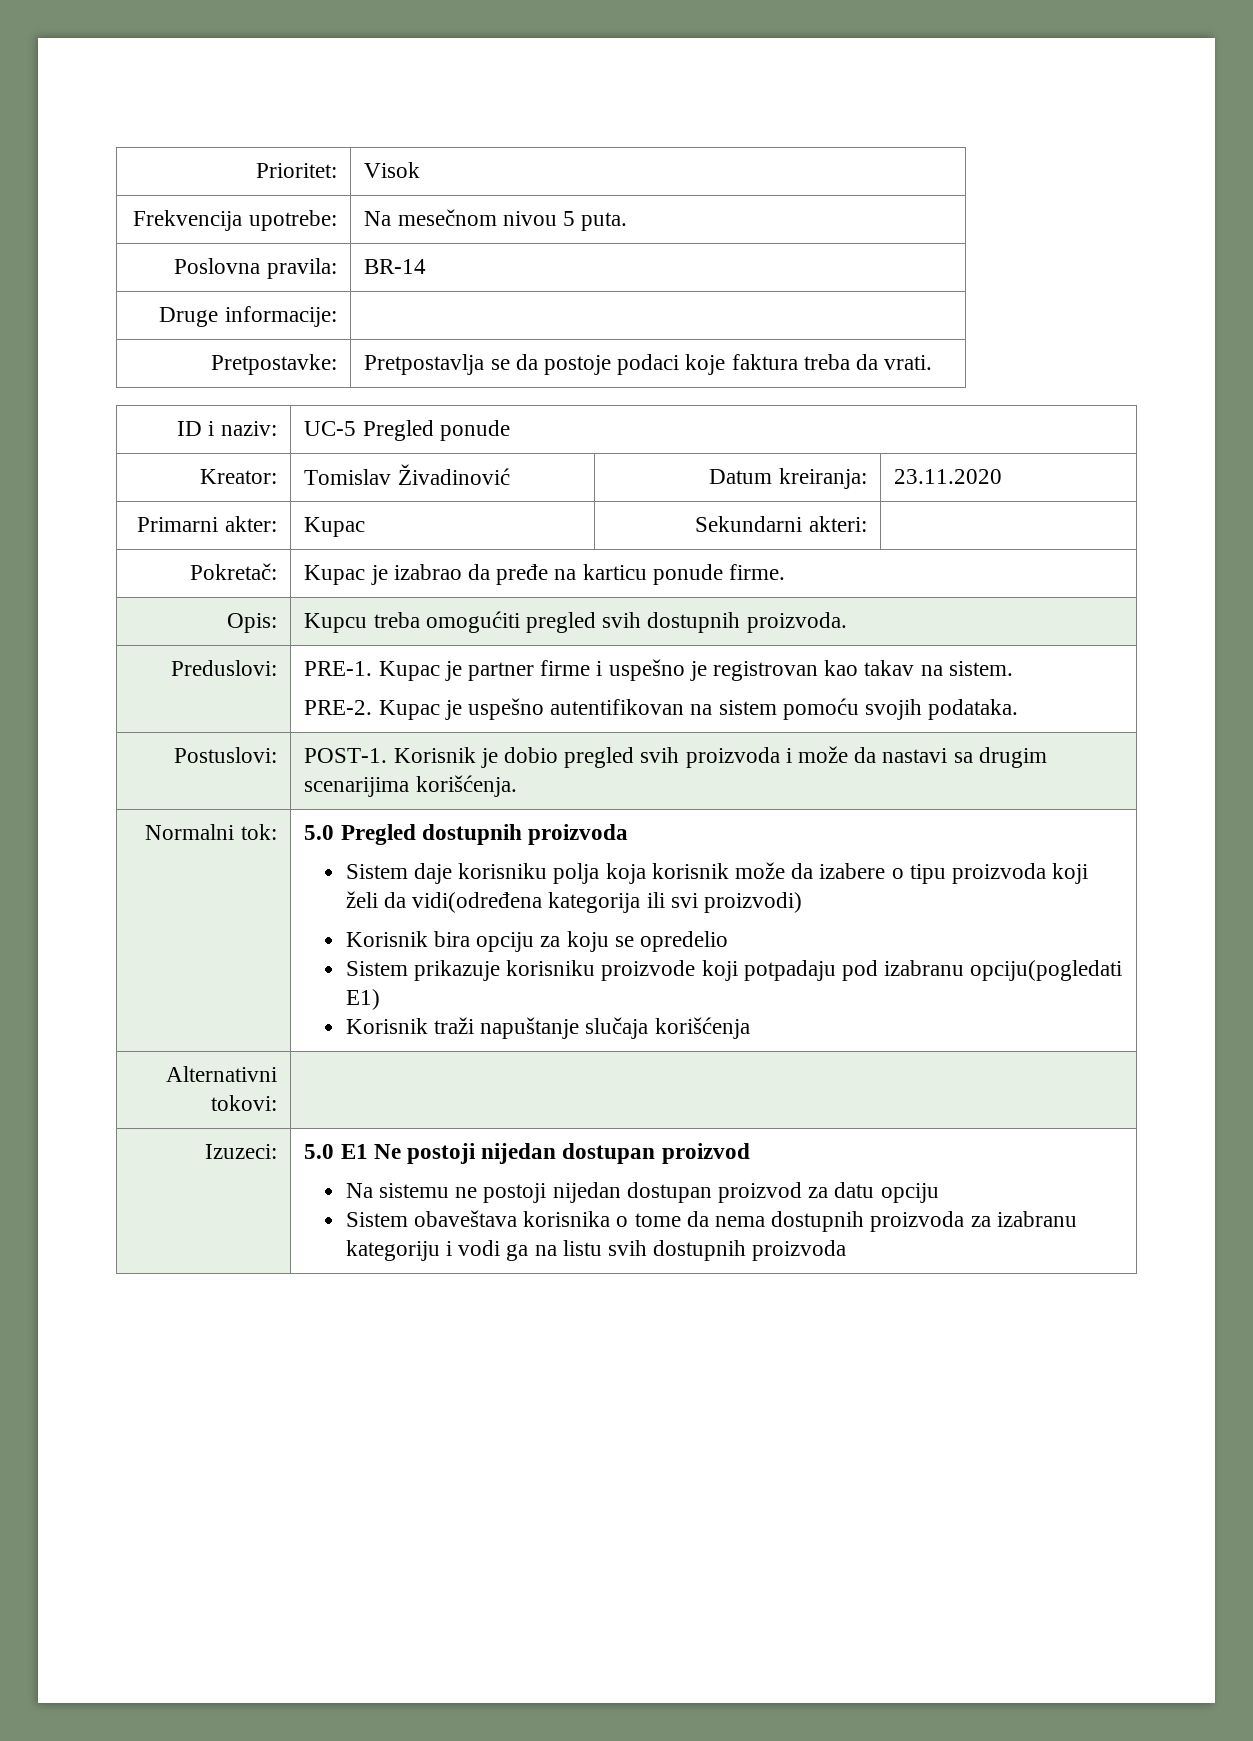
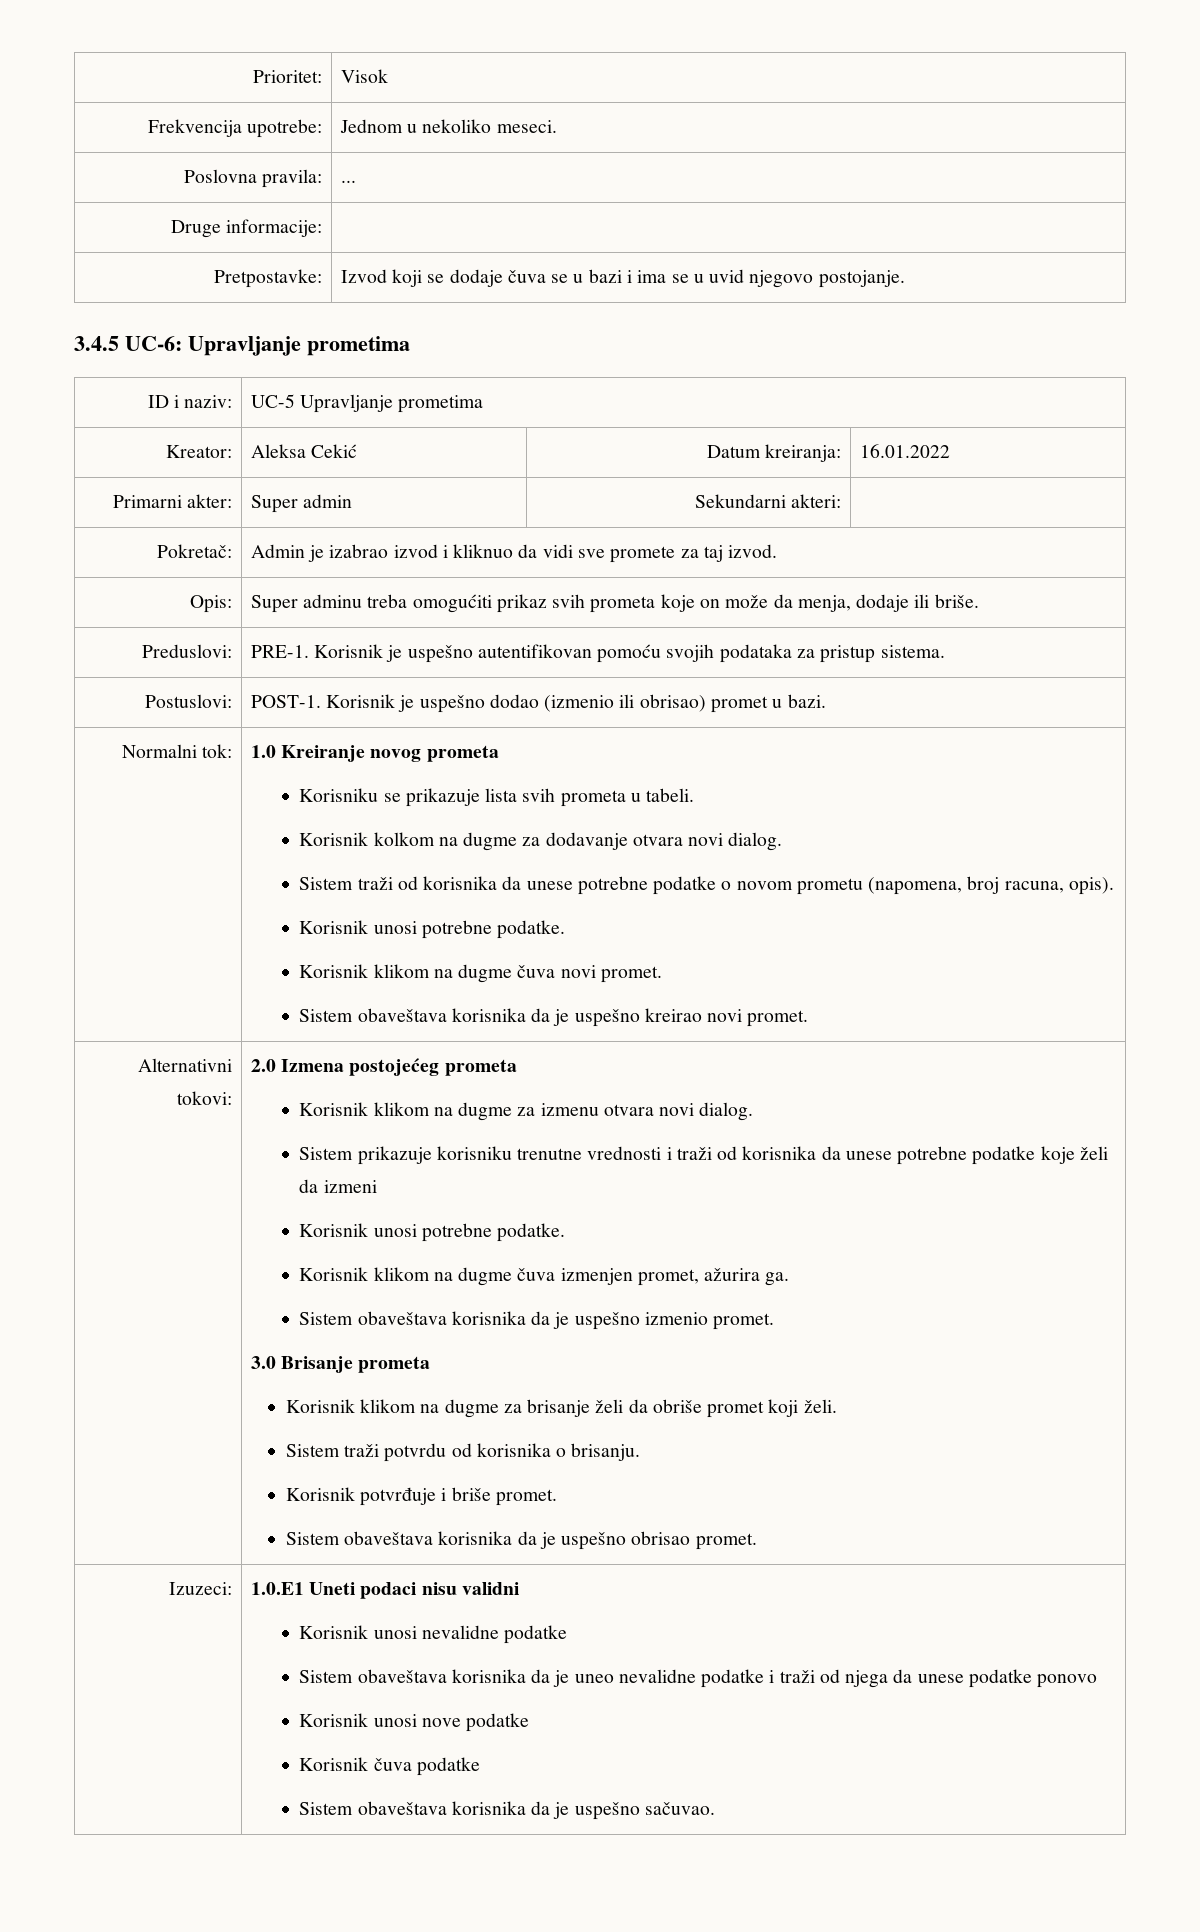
[364,209,628,231] Na mesečnom nivou 5 puta. -> [339,119,557,133] Jednom u nekoliko meseci.
[364,259,427,274] BR-14 -> [340,180,356,183] ...
[364,354,933,375] Pretpostavlja se da postoje podaci koje faktura treba da vrati. -> [340,269,905,288] [74,336,410,356] Izvod koji se dodaje čuva se u bazi i ima se u uvid njegovo postojanje. // 3.4.5 UC-6: Upravljanje prometima
[362,420,510,441] Pregled ponude -> [300,394,484,413] Upravljanje prometima
[304,464,510,485] Tomislav Živadinović -> [250,444,358,458] Aleksa Cekić
[894,469,1003,484] 23.11.2020 -> [859,444,950,458] 16.01.2022
[304,517,366,537] Kupac -> [250,494,353,513] Super admin
[304,565,366,585] Kupac -> [250,544,305,558] Admin
[468,564,786,585] [226,613,277,633] [304,611,847,633] [170,660,277,676] [304,659,1013,681] [304,698,1019,720] [173,747,277,763] [304,746,1047,768] [304,775,517,797] [145,824,277,840] [304,824,629,845] [345,862,1089,884] [345,891,803,913] [345,931,729,952] [345,960,1123,981] [345,989,380,1010] [345,1017,750,1039] [165,1066,277,1082] [210,1095,277,1111] [204,1144,277,1159] [304,1143,750,1164] [345,1182,939,1203] [345,1210,1077,1232] [345,1240,847,1261] da pređe na karticu ponude firme. // Opis: | Kupcu treba omogućiti pregled svih dostupnih proizvoda. // Preduslovi: | PRE-1. Kupac je partner firme i uspešno je registrovan kao takav na sistem. // PRE-2. Kupac je uspešno autentifikovan na sistem pomoću svojih podataka. // Postuslovi: | POST-1. Korisnik je dobio pregled svih proizvoda i može da nastavi sa drugim scenarijima korišćenja. // Normalni tok: | 5.0 Pregled dostupnih proizvoda // Sistem daje korisniku polja koja korisnik može da izabere o tipu proizvoda koji želi da vidi(određena kategorija ili svi proizvodi) // Korisnik bira opciju za koju se opredelio // Sistem prikazuje korisniku proizvode koji potpadaju pod izabranu opciju(pogledati E1) // Korisnik traži napuštanje slučaja korišćenja // Alternativni tokovi: | // Izuzeci: | 5.0 E1 Ne postoji nijedan dostupan proizvod // Na sistemu ne postoji nijedan dostupan proizvod za datu opciju // Sistem obaveštava korisnika o tome da nema dostupnih proizvoda za izabranu kategoriju i vodi ga na listu svih dostupnih proizvoda -> [393,544,778,563] [190,595,233,613] [250,594,979,613] [142,644,233,658] [250,644,945,663] [145,694,233,708] [250,694,826,713] [121,744,233,758] [250,745,499,762] [299,788,695,807] [299,832,783,851] [299,876,1114,895] [299,920,566,939] [299,964,662,983] [299,1008,809,1027] [138,1058,233,1072] [177,1091,233,1105] [250,1058,517,1076] [299,1102,754,1121] [299,1146,1108,1165] [299,1179,377,1193] [299,1223,566,1242] [299,1267,790,1286] [299,1311,775,1330] [250,1356,431,1373] [285,1399,837,1418] [285,1443,641,1462] [285,1487,557,1506] [285,1531,757,1550] [169,1582,233,1595] [250,1582,519,1599] [299,1625,568,1644] [299,1669,1098,1688] [299,1713,530,1732] [299,1757,480,1776] [299,1801,715,1820] izvod i kliknuo da vidi sve promete za taj izvod. // Opis: | Super adminu treba omogućiti prikaz svih prometa koje on može da menja, dodaje ili briše. // Preduslovi: | PRE-1. Korisnik je uspešno autentifikovan pomoću svojih podataka za pristup sistema. // Postuslovi: | POST-1. Korisnik je uspešno dodao (izmenio ili obrisao) promet u bazi. // Normalni tok: | 1.0 Kreiranje novog prometa // Korisniku se prikazuje lista svih prometa u tabeli. // Korisnik kolkom na dugme za dodavanje otvara novi dialog. // Sistem traži od korisnika da unese potrebne podatke o novom prometu (napomena, broj racuna, opis). // Korisnik unosi potrebne podatke. // Korisnik klikom na dugme čuva novi promet. // Sistem obaveštava korisnika da je uspešno kreirao novi promet. // Alternativni tokovi: | 2.0 Izmena postojećeg prometa // Korisnik klikom na dugme za izmenu otvara novi dialog. // Sistem prikazuje korisniku trenutne vrednosti i traži od korisnika da unese potrebne podatke koje želi da izmeni // Korisnik unosi potrebne podatke. // Korisnik klikom na dugme čuva izmenjen promet, ažurira ga. // Sistem obaveštava korisnika da je uspešno izmenio promet. // 3.0 Brisanje prometa // Korisnik klikom na dugme za brisanje želi da obriše promet koji želi. // Sistem traži potvrdu od korisnika o brisanju. // Korisnik potvrđuje i briše promet. // Sistem obaveštava korisnika da je uspešno obrisao promet. // Izuzeci: | 1.0.E1 Uneti podaci nisu validni // Korisnik unosi nevalidne podatke // Sistem obaveštava korisnika da je uneo nevalidne podatke i traži od njega da unese podatke ponovo // Korisnik unosi nove podatke // Korisnik čuva podatke // Sistem obaveštava korisnika da je uspešno sačuvao.

